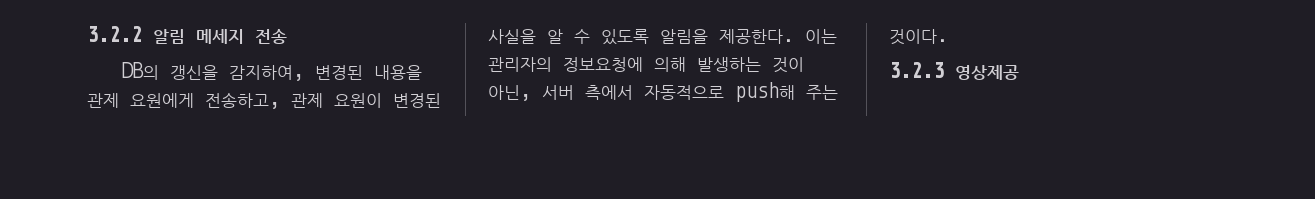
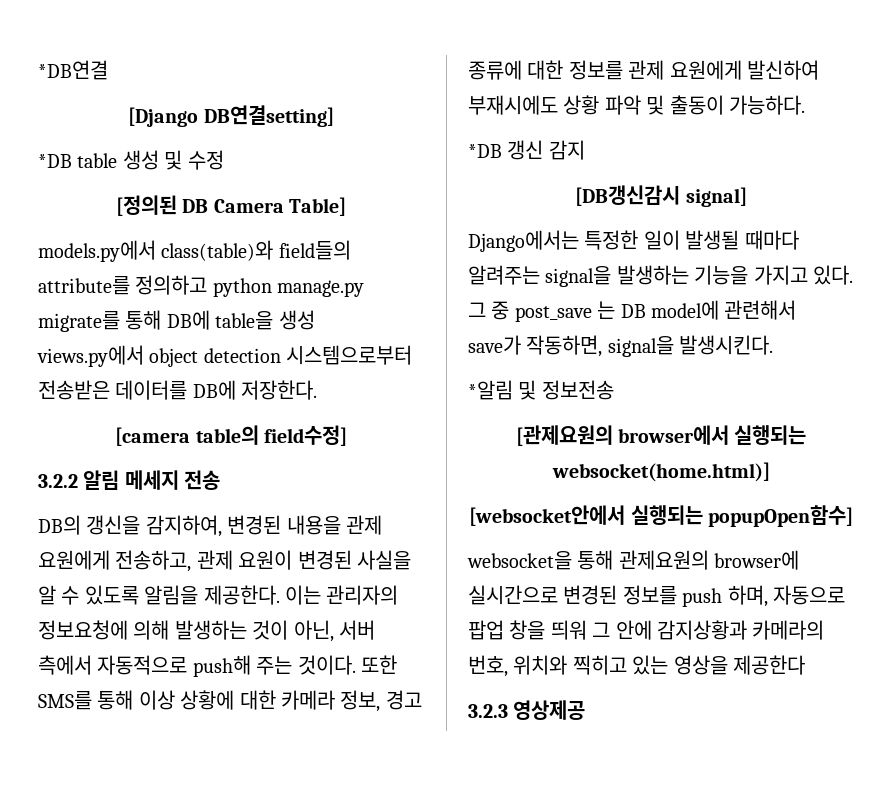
(87, 34) none -> [38,60,108,80] [128,105,334,127] [38,150,224,170] [115,195,347,216] [38,240,351,262] [38,275,365,297] [38,310,315,332] [37,345,413,367] [38,380,318,400] [115,425,347,446] *DB연결 // [Django DB연결setting] // *DB table 생성 및 수정 // [정의된 DB Camera Table] // models.py에서 class(table)와 field들의 attribute를 정의하고 python manage.py migrate를 통해 DB에 table을 생성 views.py에서 object detection 시스템으로부터 전송받은 데이터를 DB에 저장한다. // [camera table의 field수정] //
(948, 37) none -> [361,655,397,674] [38,690,422,712] [468,60,819,80] [468,95,805,115] [468,140,585,160] [575,185,747,207] [468,230,799,252] [468,265,853,287] [468,300,797,322] [468,335,774,357] [468,380,614,400] [515,425,807,446] [551,462,770,482] [469,505,853,527] [467,550,800,570] [468,585,845,607] [468,620,825,640] [468,655,805,677] 또한 SMS를 통해 이상 상황에 대한 카메라 정보, 경고 종류에 대한 정보를 관제 요원에게 발신하여 부재시에도 상황 파악 및 출동이 가능하다. // *DB 갱신 감지 // [DB갱신감시 signal] // Django에서는 특정한 일이 발생될 때마다 알려주는 signal을 발생하는 기능을 가지고 있다. 그 중 post_save 는 DB model에 관련해서 save가 작동하면, signal을 발생시킨다. // *알림 및 정보전송 // [관제요원의 browser에서 실행되는 websocket(home.html)] // [websocket안에서 실행되는 popupOpen함수] // websocket을 통해 관제요원의 browser에 실시간으로 변경된 정보를 push 하며, 자동으로 팝업 창을 띄워 그 안에 감지상황과 카메라의 번호, 위치와 찍히고 있는 영상을 제공한다

